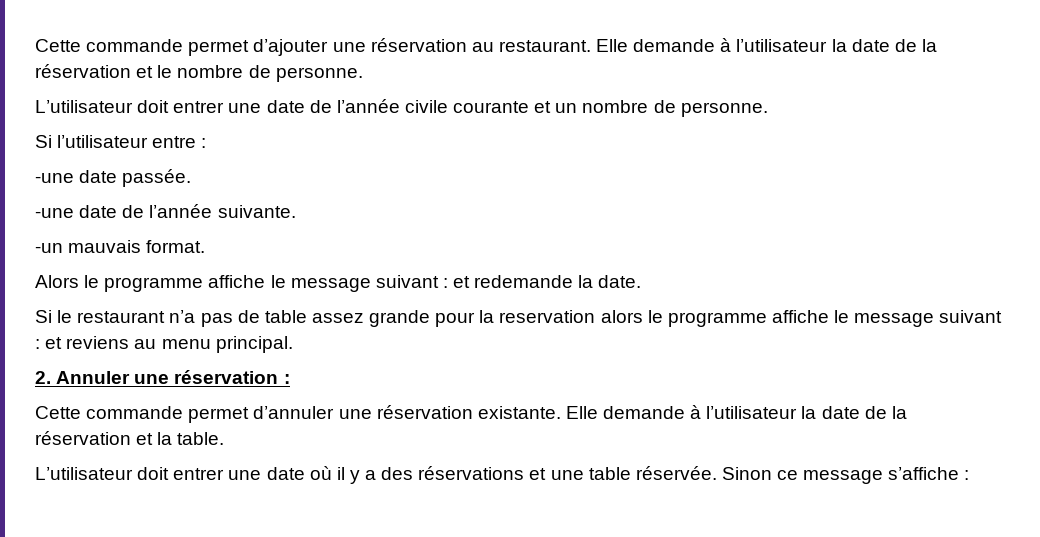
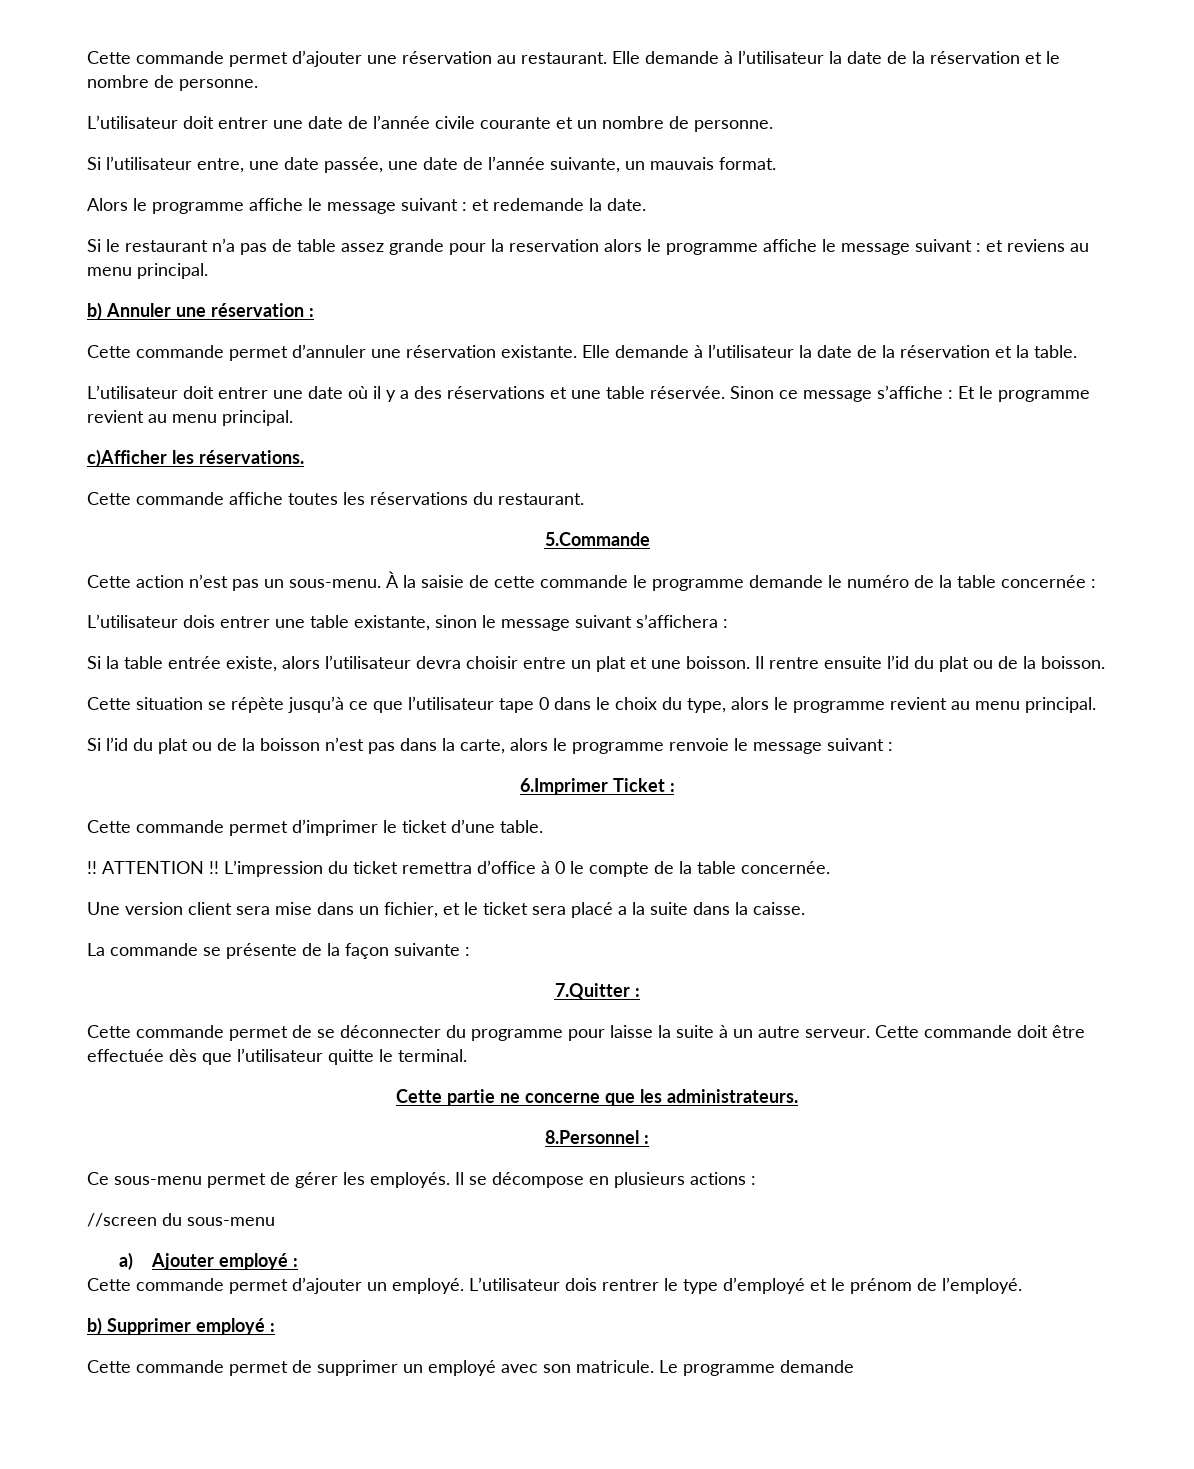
[152,136,207,148] [35,169,192,187] [35,204,296,218] [35,243,63,253] entre : // -une date passée. // -une date de l’année suivante. // -un -> [197,156,645,173] entre, une date passée, une date de l’année suivante, un
[35,371,51,384] 2. -> [87,302,102,320] b)
(970, 475) none -> [958,386,1090,402] [87,410,293,426] [87,449,304,467] [87,492,584,505] [544,532,650,546] [87,571,1096,591] [87,614,728,631] [87,655,1105,672] [87,696,1096,713] [87,737,893,754] [519,778,675,795] [87,819,543,836] [87,860,830,877] [87,902,805,918] [87,943,470,959] [554,983,640,1000] [87,1025,1085,1041] [87,1048,467,1065] [396,1089,798,1106] [545,1130,649,1144] [87,1172,756,1188] [87,1213,275,1227] [119,1252,298,1270] [87,1277,1022,1294] [87,1317,275,1335] [87,1360,854,1376] Et le programme revient au menu principal. // c)Afficher les réservations. // Cette commande affiche toutes les réservations du restaurant. // 5.Commande // Cette action n’est pas un sous-menu. À la saisie de cette commande le programme demande le numéro de la table concernée : // L’utilisateur dois entrer une table existante, sinon le message suivant s’affichera : // Si la table entrée existe, alors l’utilisateur devra choisir entre un plat et une boisson. Il rentre ensuite l’id du plat ou de la boisson. // Cette situation se répète jusqu’à ce que l’utilisateur tape 0 dans le choix du type, alors le programme revient au menu principal. // Si l’id du plat ou de la boisson n’est pas dans la carte, alors le programme renvoie le message suivant : // 6.Imprimer Ticket : // Cette commande permet d’imprimer le ticket d’une table. // !! ATTENTION !! L’impression du ticket remettra d’office à 0 le compte de la table concernée. // Une version client sera mise dans un fichier, et le ticket sera placé a la suite dans la caisse. // La commande se présente de la façon suivante : // 7.Quitter : // Cette commande permet de se déconnecter du programme pour laisse la suite à un autre serveur. Cette commande doit être effectuée dès que l’utilisateur quitte le terminal. // Cette partie ne concerne que les administrateurs. // 8.Personnel : // Ce sous-menu permet de gérer les employés. Il se décompose en plusieurs actions : // //screen du sous-menu // a) Ajouter employé : // Cette commande permet d’ajouter un employé. L’utilisateur dois rentrer le type d’employé et le prénom de l’employé. // b) Supprimer employé : // Cette commande permet de supprimer un employé avec son matricule. Le programme demande

